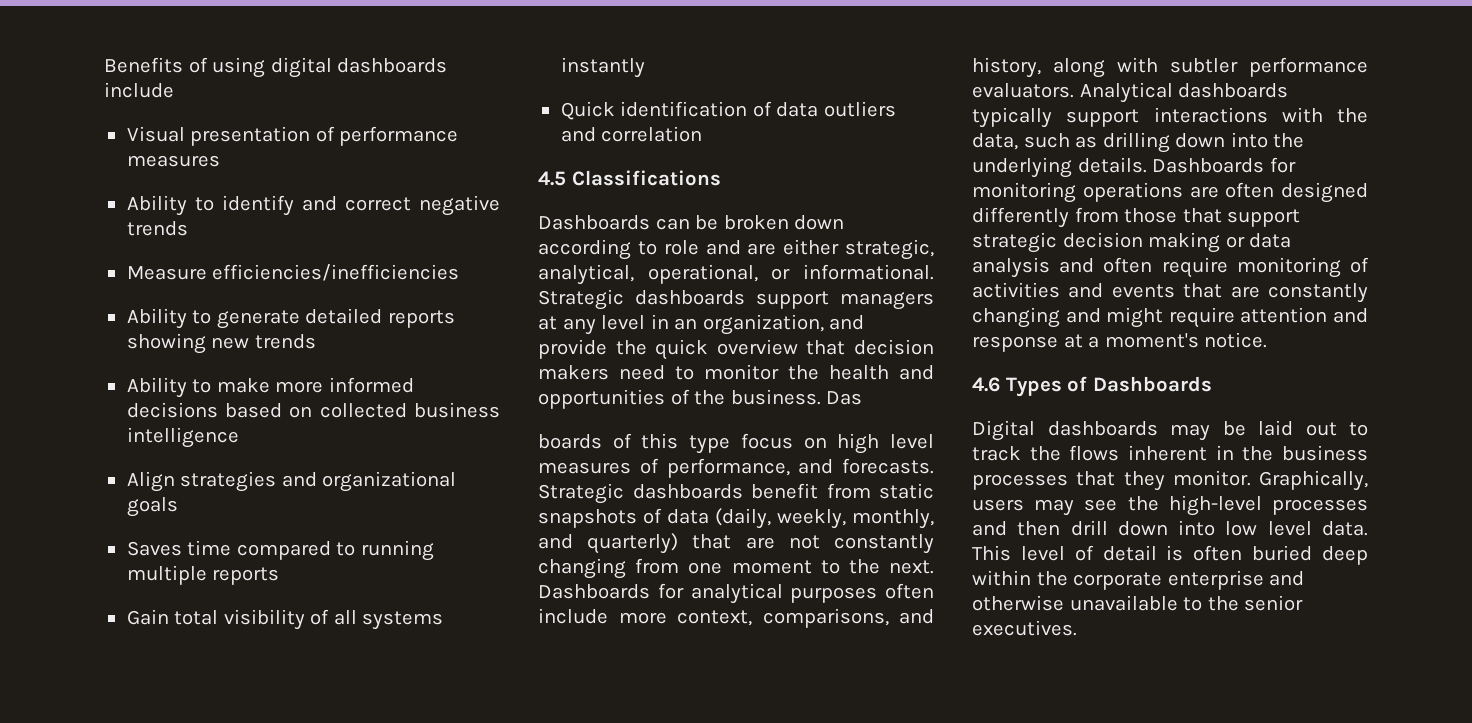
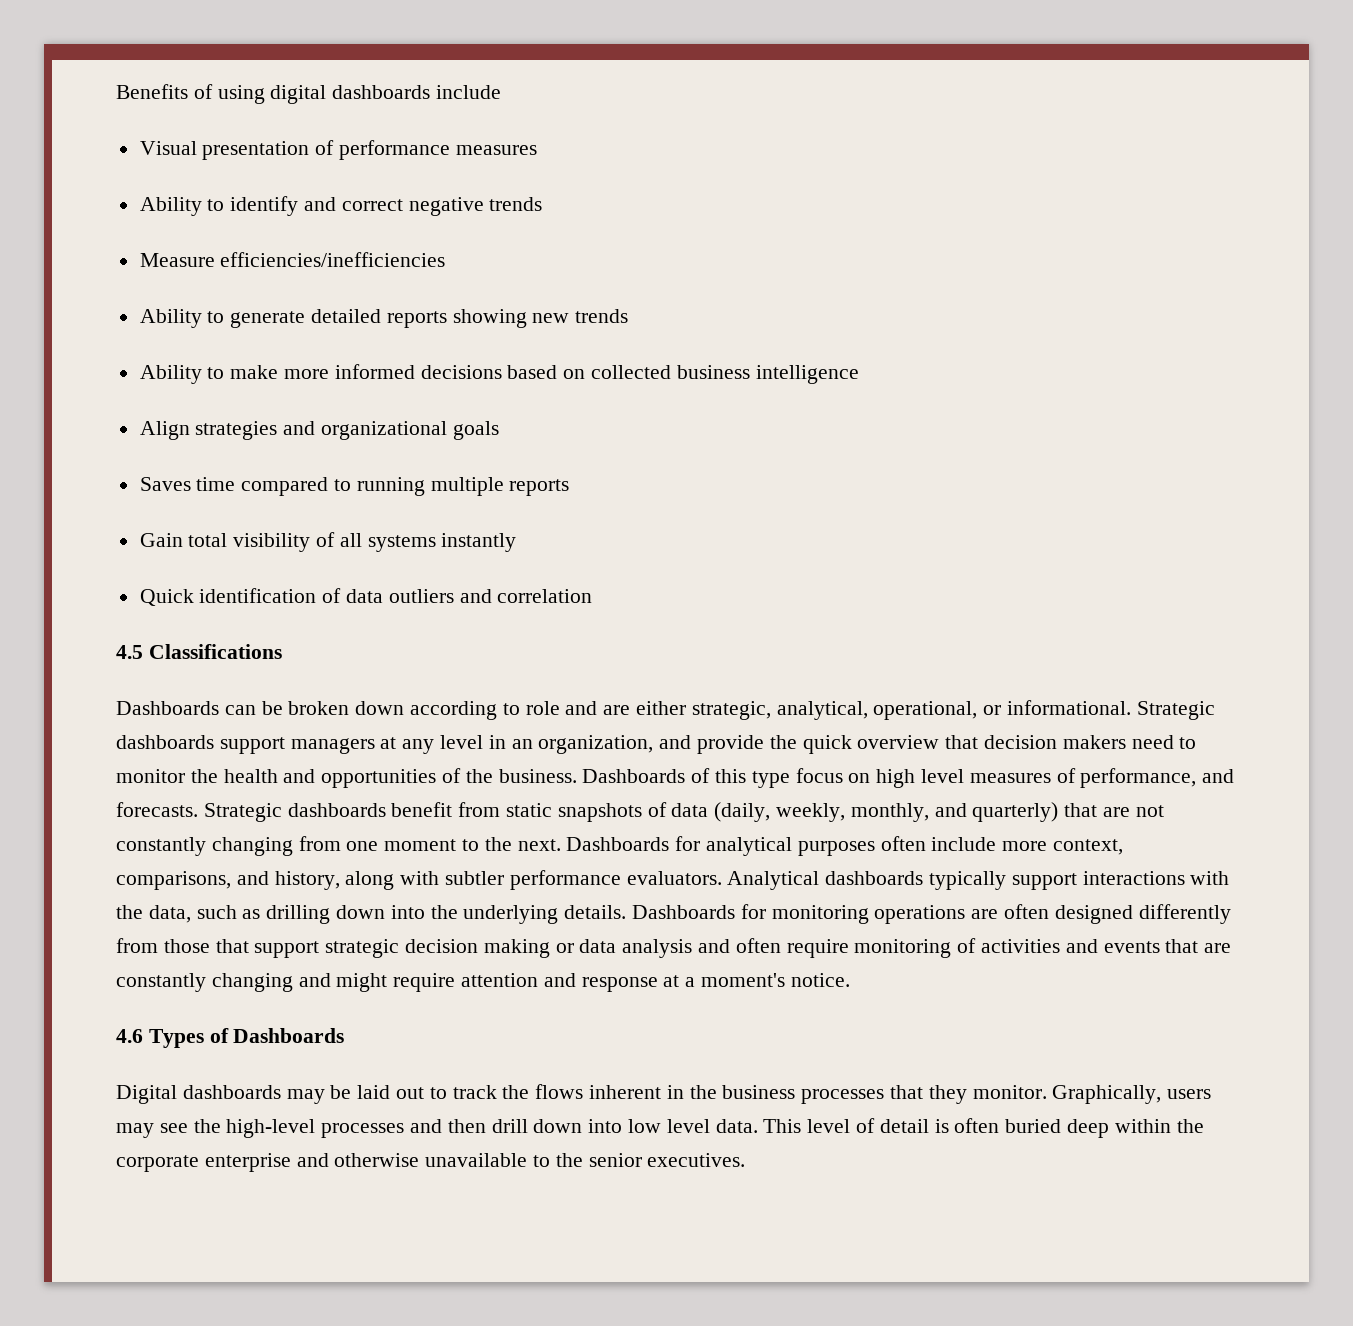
[826,391,863,405] [538,434,602,449] Das // boards -> [582,769,686,783] Dashboards

